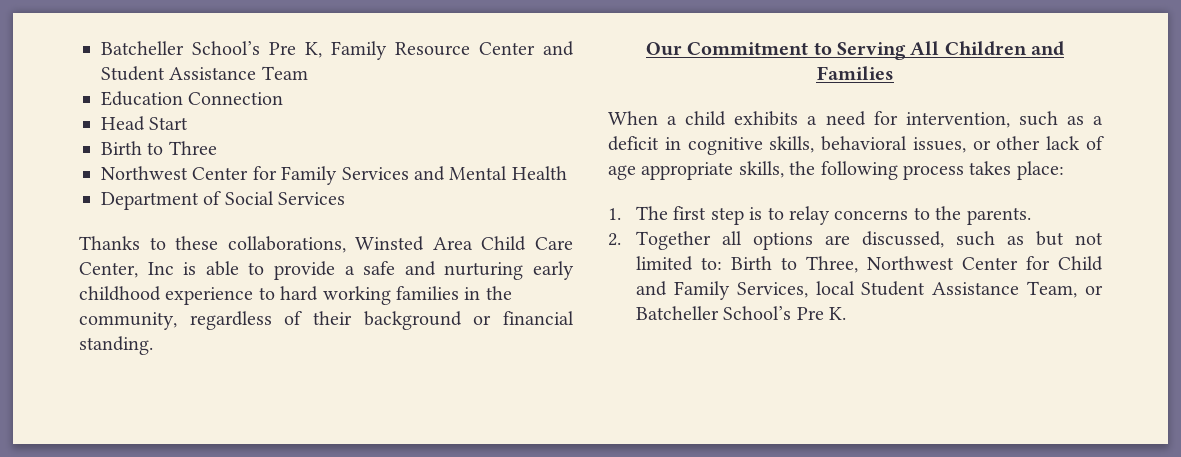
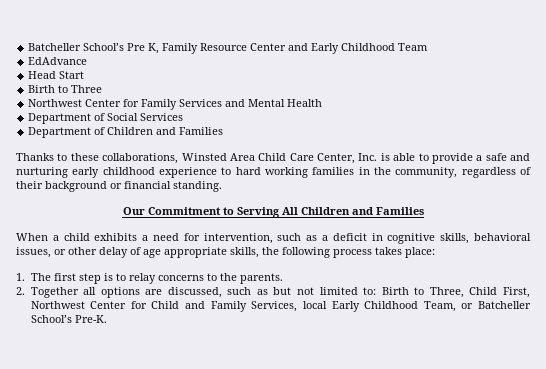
[101,66,257,81] Student Assistance -> [311,43,396,54] Early Childhood
[101,91,284,106] Education Connection -> [28,57,88,65] EdAdvance
(346, 198) none -> [28,127,224,138] // Department of Children and Families
[147,262,174,275] Inc -> [358,153,378,161] Inc.
[1046,136,1081,150] lack -> [99,247,128,258] delay
(858, 264) none -> [469,287,530,298] Child First,
[861,281,1020,296] Student Assistance -> [331,301,419,312] Early Childhood
[796,307,847,320] Pre K. -> [74,315,107,323] Pre-K.

